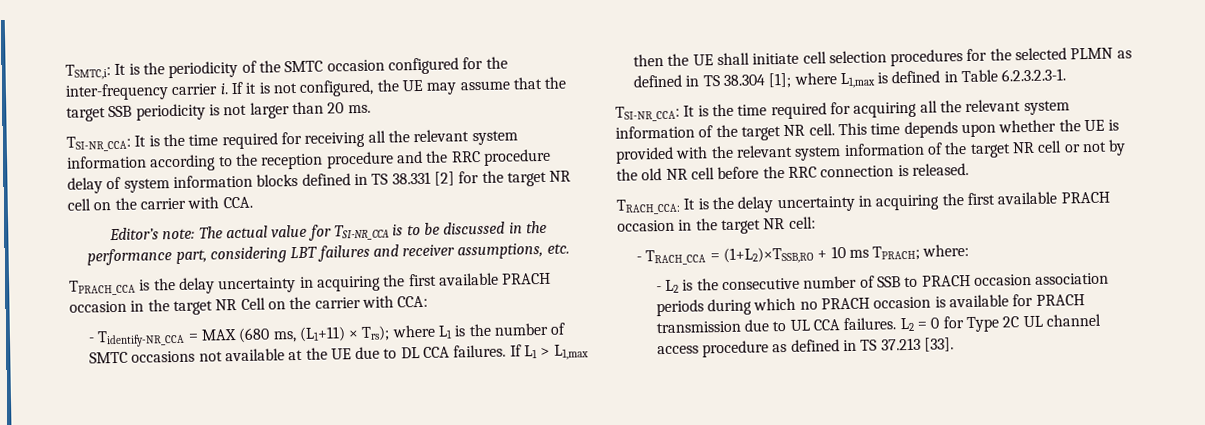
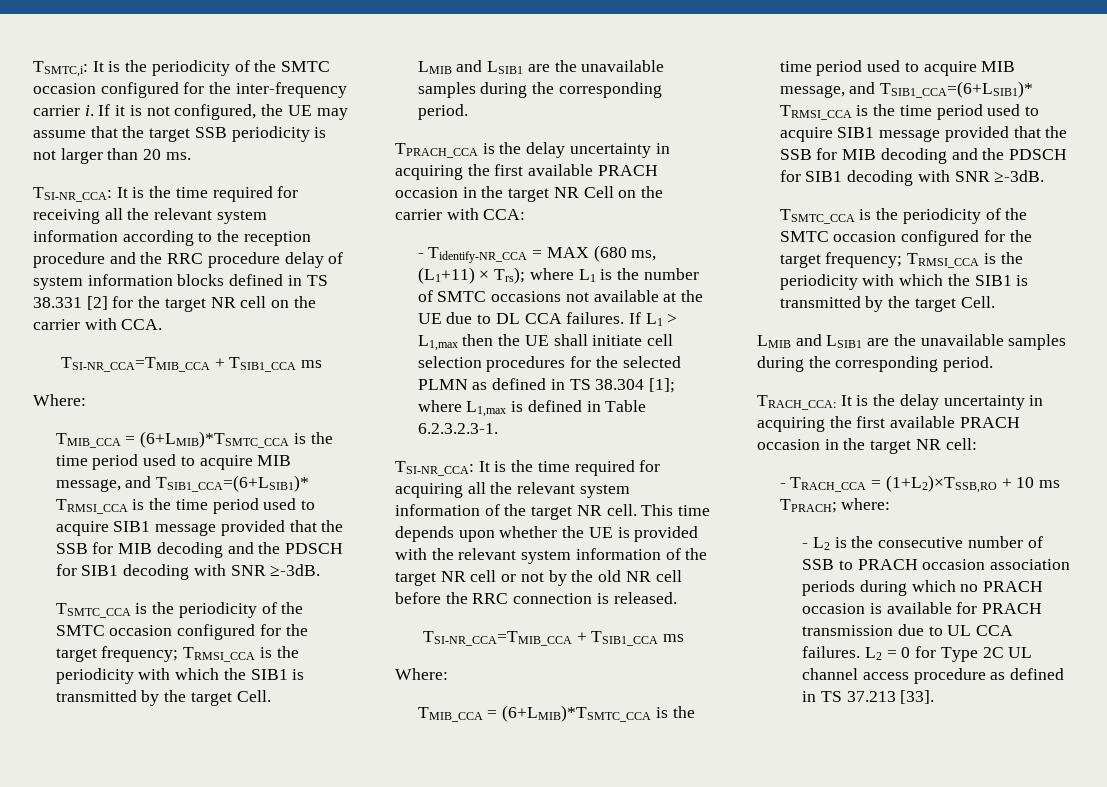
[109,220,547,241] [87,242,570,266] Editor’s note: The actual value for TSI-NR_CCA is to be discussed in the performance part, considering LBT failures and receiver assumptions, etc. -> [60,357,323,372] [33,394,86,406] [55,431,333,448] [55,454,292,470] [55,475,310,492] [55,498,315,514] [55,520,344,536] [55,542,343,558] [55,564,321,580] [55,602,304,618] [55,624,308,640] [55,646,299,662] [55,668,305,684] [55,690,271,706] [417,60,665,74] [417,82,662,98] [417,104,468,120] TSI-NR_CCA=TMIB_CCA + TSIB1_CCA ms // Where: // TMIB_CCA = (6+LMIB)*TSMTC_CCA is the time period used to acquire MIB message, and TSIB1_CCA=(6+LSIB1)* TRMSI_CCA is the time period used to acquire SIB1 message provided that the SSB for MIB decoding and the PDSCH for SIB1 decoding with SNR ≥-3dB. // TSMTC_CCA is the periodicity of the SMTC occasion configured for the target frequency; TRMSI_CCA is the periodicity with which the SIB1 is transmitted by the target Cell. // LMIB and LSIB1 are the unavailable samples during the corresponding period.
(969, 169) none -> [422,631,685,646] [395,668,448,680] [417,705,695,722] [779,60,1016,76] [779,81,1034,98] [779,104,1039,120] [779,126,1068,142] [779,148,1067,164] [779,170,1045,186] [779,208,1028,224] [779,230,1032,246] [779,252,1023,268] [779,274,1029,290] [779,296,995,312] [757,334,1067,350] [757,356,994,372] // TSI-NR_CCA=TMIB_CCA + TSIB1_CCA ms // Where: // TMIB_CCA = (6+LMIB)*TSMTC_CCA is the time period used to acquire MIB message, and TSIB1_CCA=(6+LSIB1)* TRMSI_CCA is the time period used to acquire SIB1 message provided that the SSB for MIB decoding and the PDSCH for SIB1 decoding with SNR ≥-3dB. // TSMTC_CCA is the periodicity of the SMTC occasion configured for the target frequency; TRMSI_CCA is the periodicity with which the SIB1 is transmitted by the target Cell. // LMIB and LSIB1 are the unavailable samples during the corresponding period.

